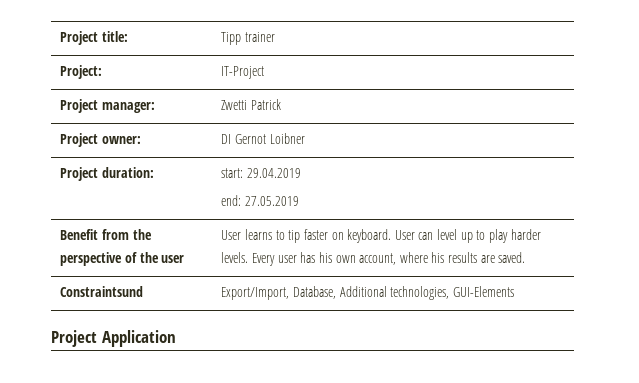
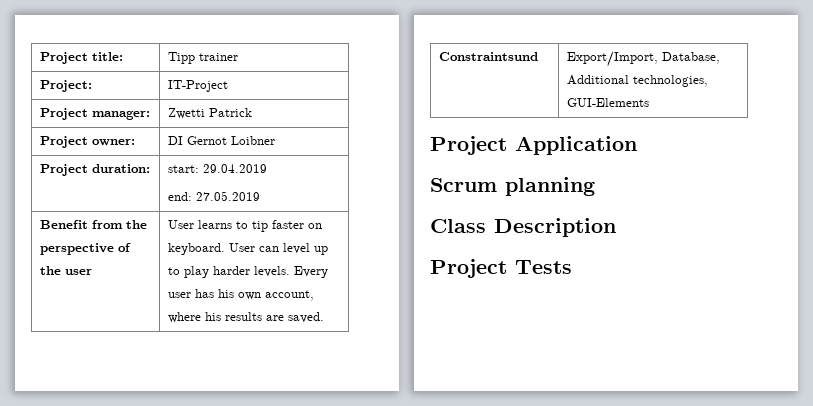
(176, 338) none -> [430,177,595,196] [430,218,616,237] [430,259,572,278] // Scrum planning // Class Description // Project Tests

